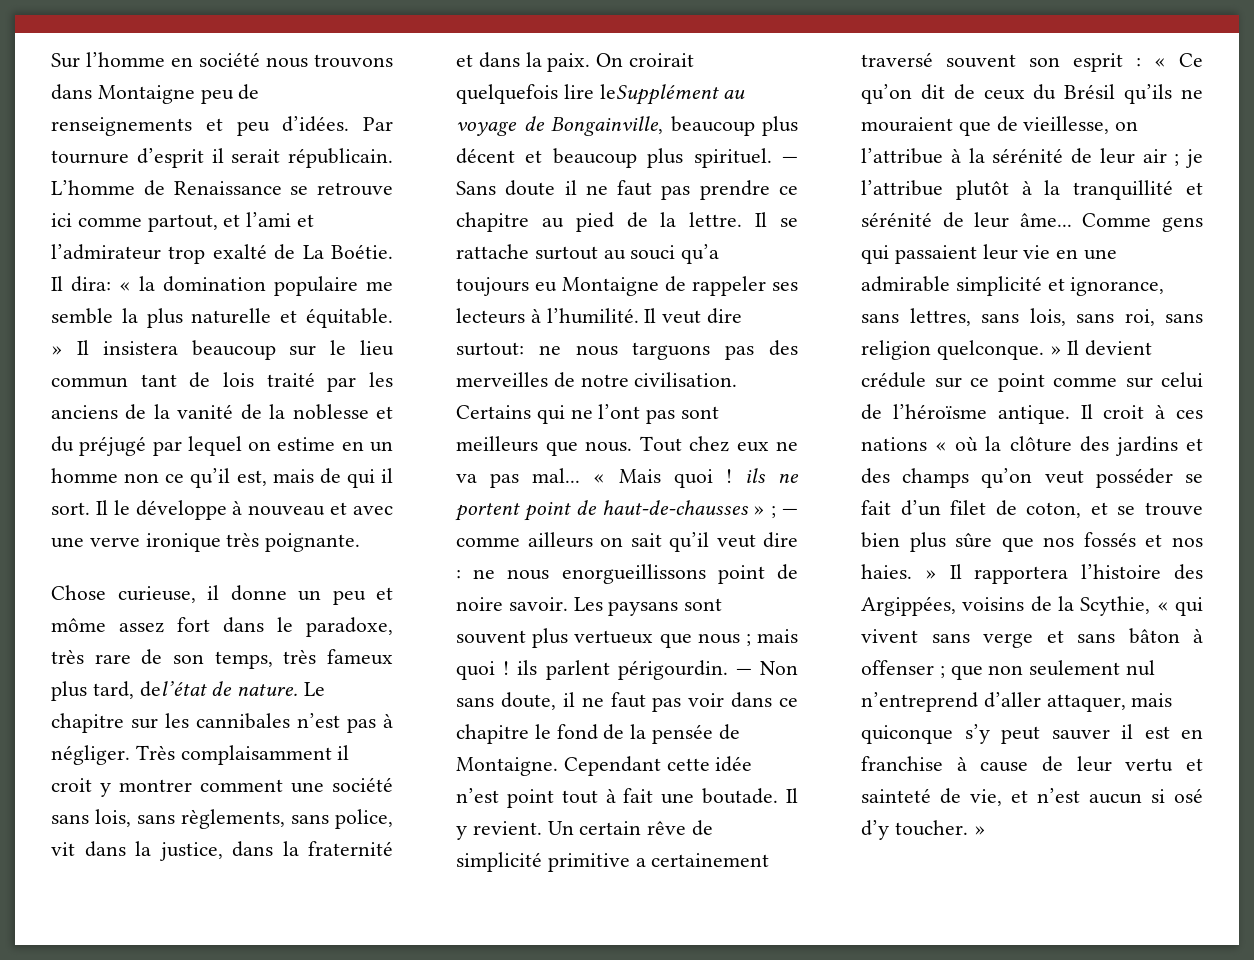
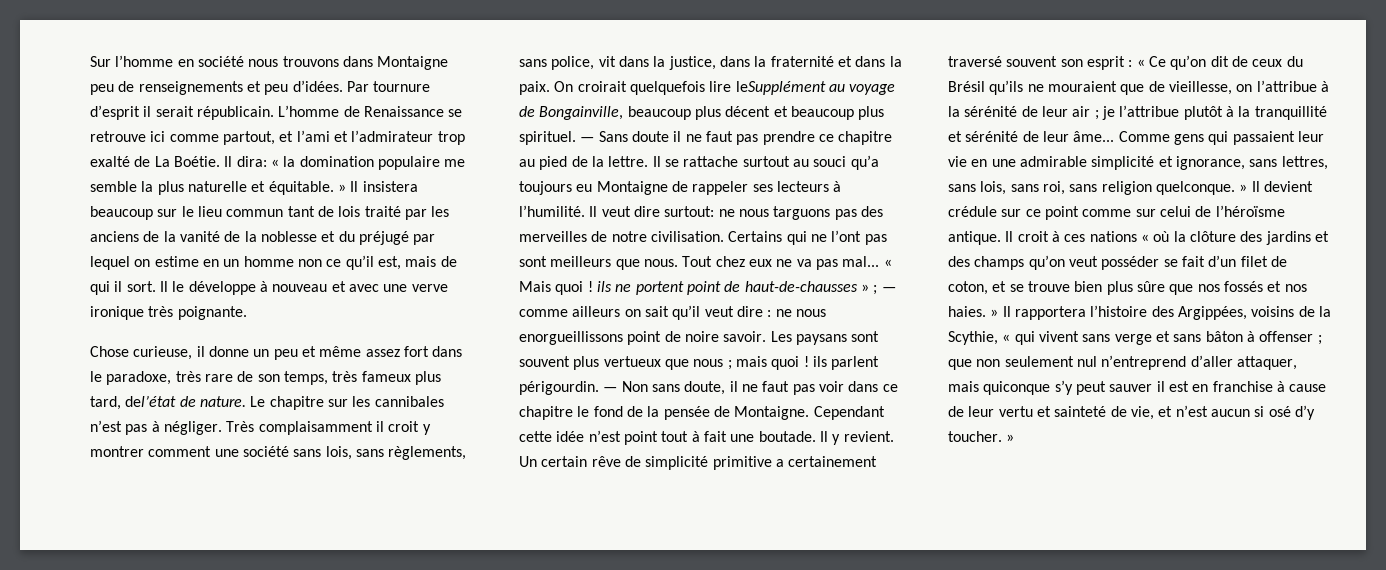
[51,618,106,632] môme -> [319,346,362,357] même

